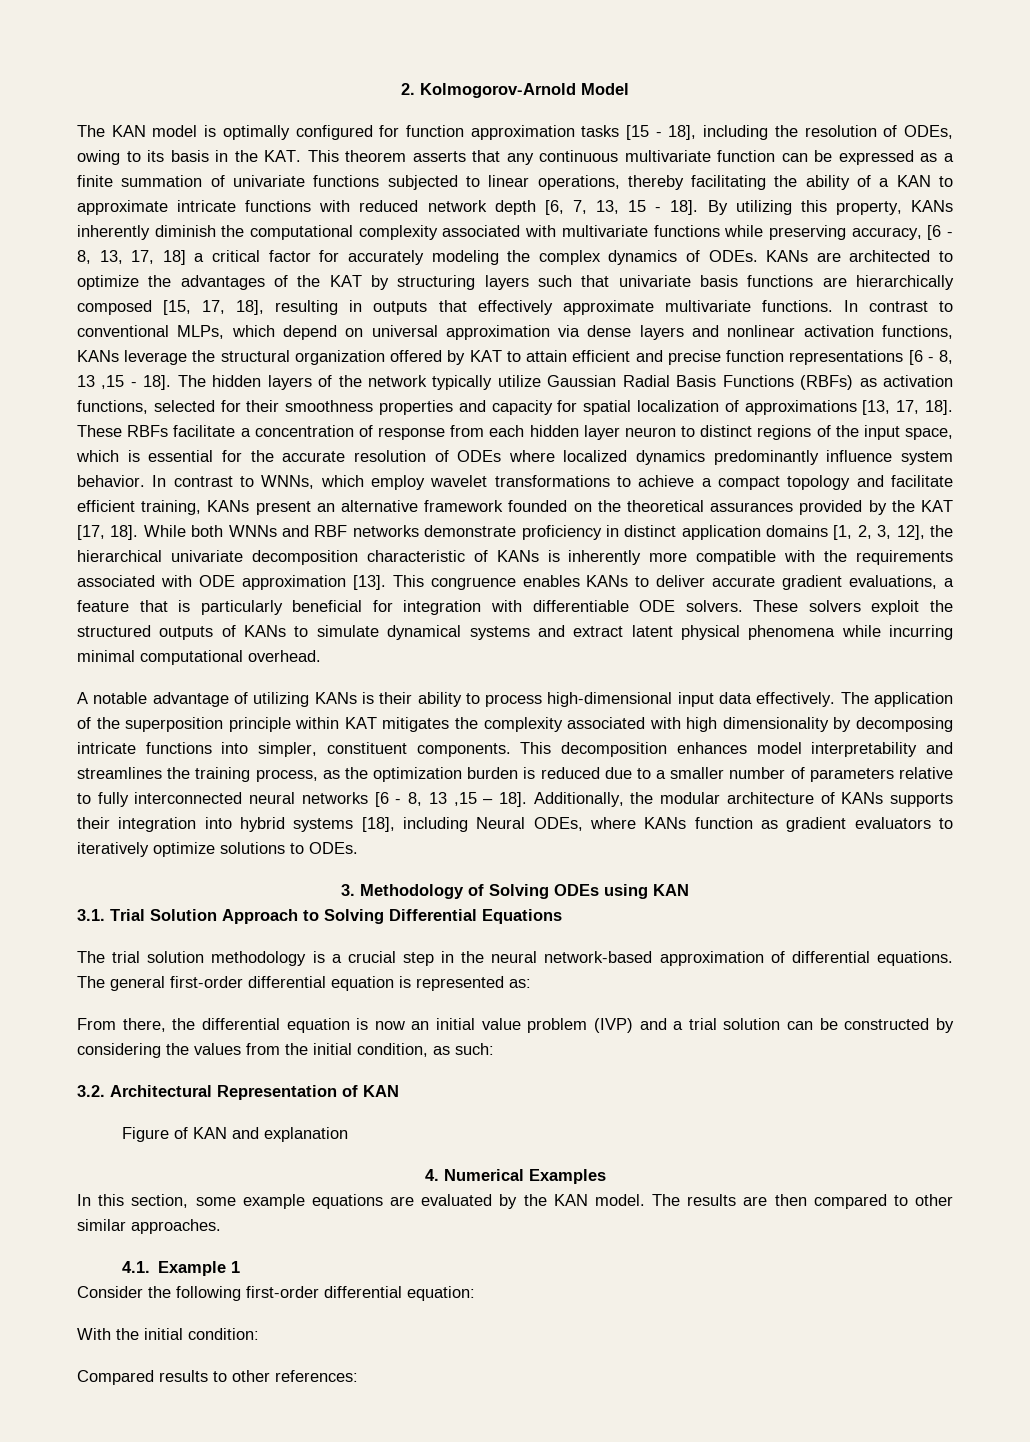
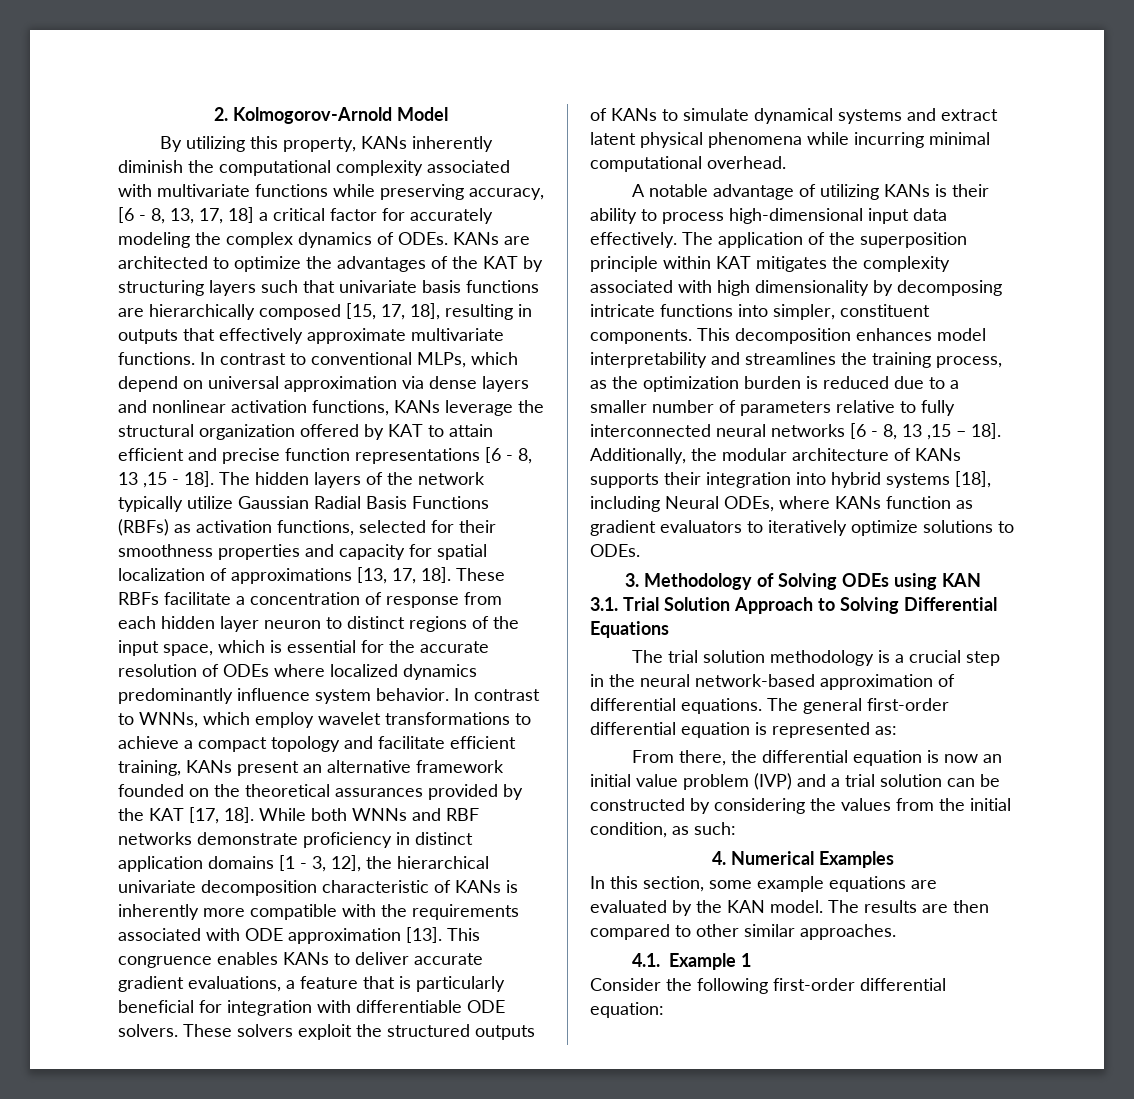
[77,125,954,140] [77,150,954,165] [77,175,953,190] [77,200,699,215] The KAN model is optimally configured for function approximation tasks [15 - 18], including the resolution of ODEs, owing to its basis in the KAT. This theorem asserts that any continuous multivariate function can be expressed as a finite summation of univariate functions subjected to linear operations, thereby facilitating the ability of a KAN to approximate intricate functions with reduced network depth [6, 7, 13, 15 - 18]. -> (448, 114) none
[833,525,872,540] [1, 2, -> [279,855,307,871] [1 -
[77,1085,399,1100] [121,1127,348,1142] // 3.2. Architectural Representation of KAN // Figure of KAN and explanation -> (736, 828) none
[77,1328,259,1340] [77,1370,358,1385] // With the initial condition: // Compared results to other references: -> (664, 1010) none

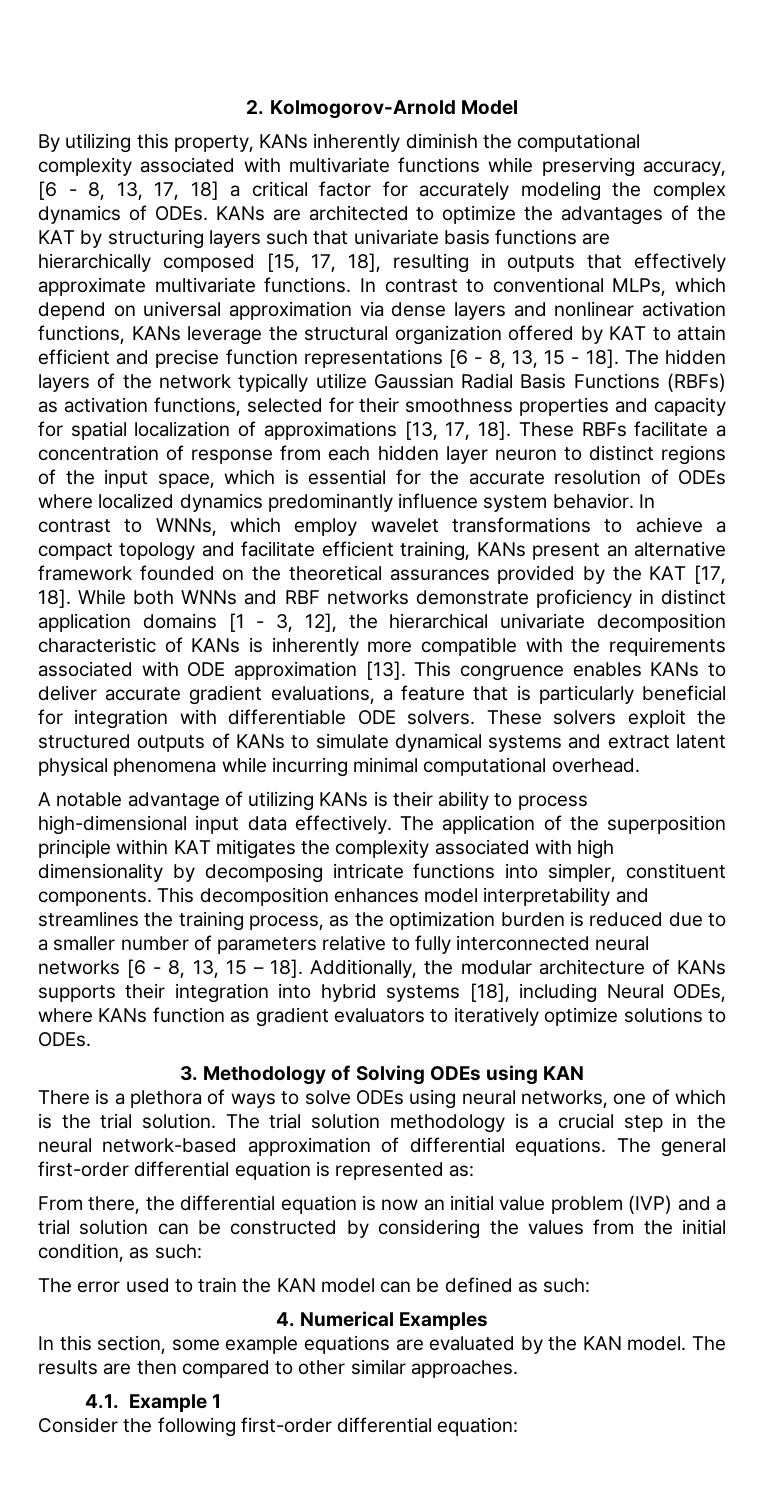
[118,472,167,488] 13 ,15 -> [511,350,566,368] 13, 15
[902,424,951,440] 13 ,15 -> [192,960,247,978] 13, 15
[590,597,997,614] [590,621,669,638] 3.1. Trial Solution Approach to Solving Differential Equations // -> [38,1089,726,1109] [38,1113,217,1129] There is a plethora of ways to solve ODEs using neural networks, one of which is the trial solution.
(736, 828) none -> [38,1277,591,1293] // The error used to train the KAN model can be defined as such:

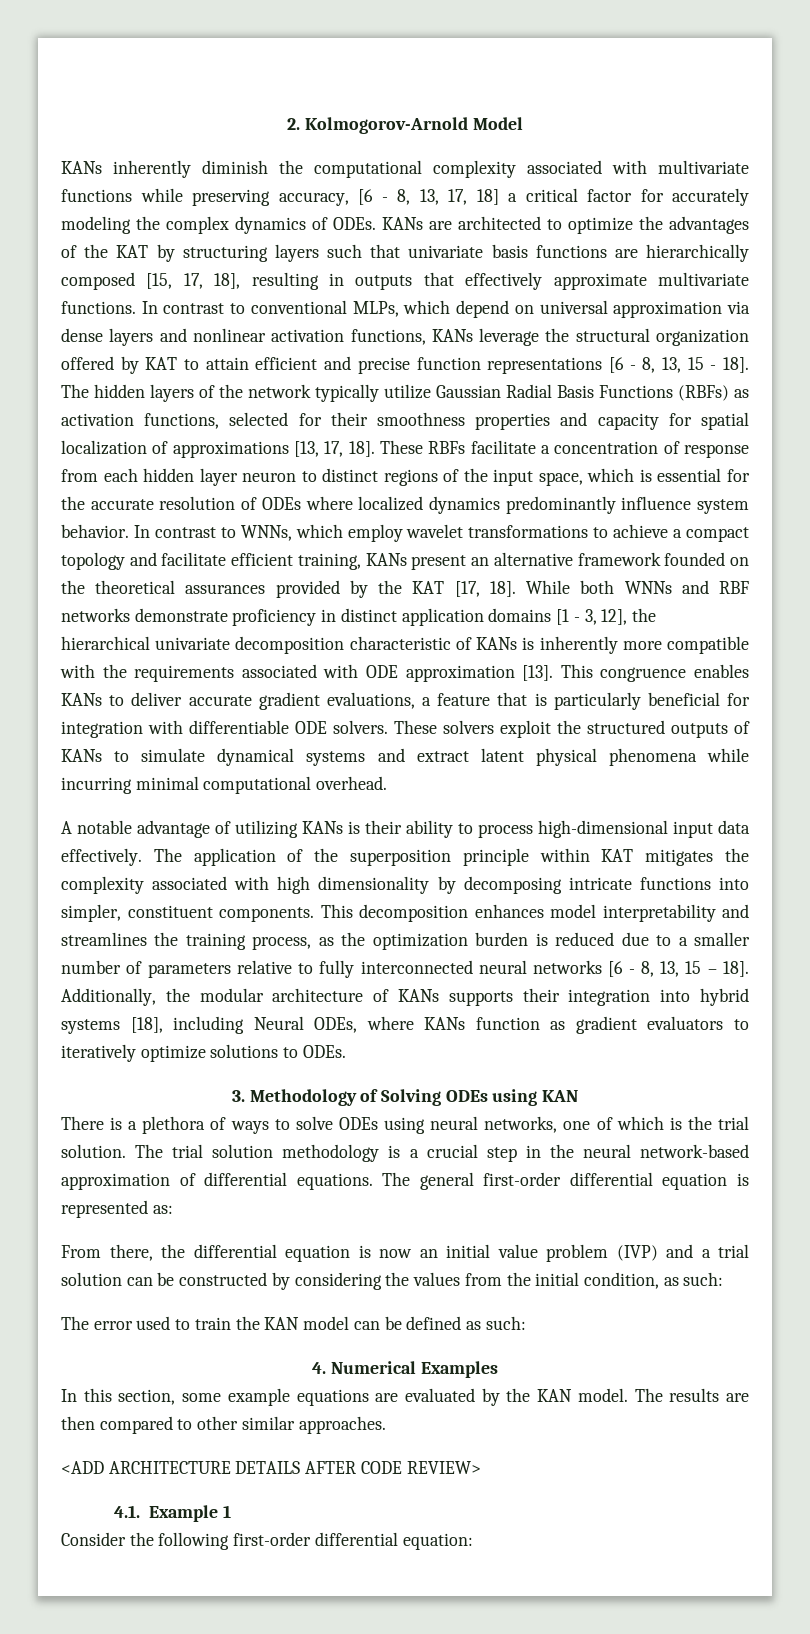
[38,133,254,153] By utilizing this property, -> (523, 123) none
(518, 1369) none -> [61,1461,481,1474] // <ADD ARCHITECTURE DETAILS AFTER CODE REVIEW>

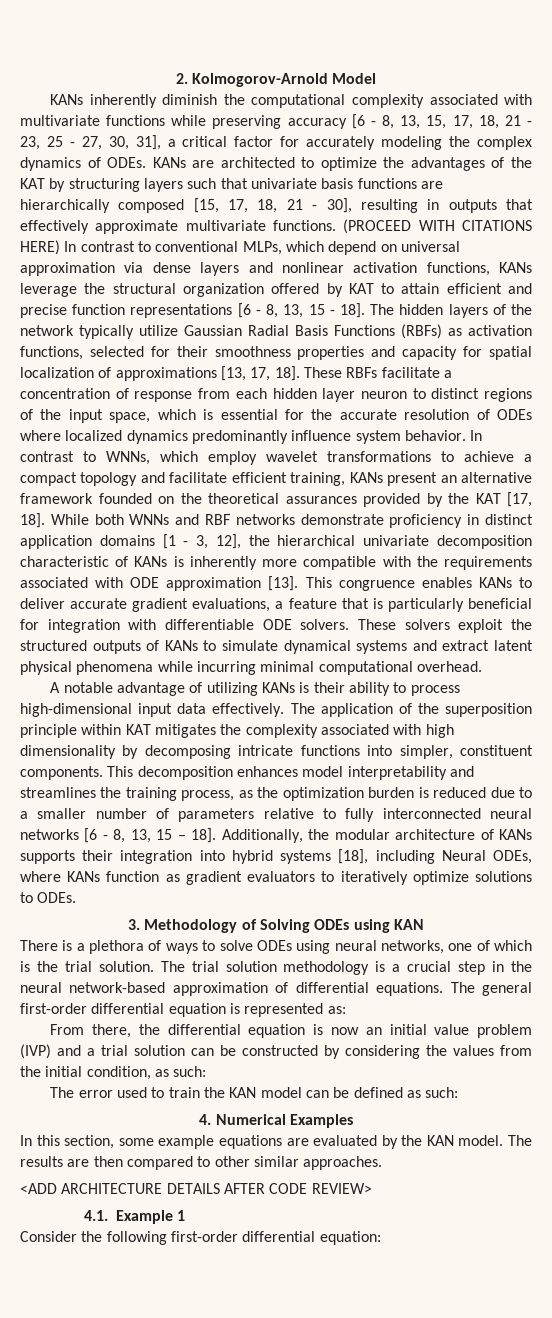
[278,189,499,206] accuracy, [6 - 8, 13, 17, 18] -> [287,114,532,129] [20,135,161,150] accuracy [6 - 8, 13, 15, 17, 18, 21 - 23, 25 - 27, 30, 31],
[214,273,241,289] 18], -> [257,198,352,213] 18, 21 - 30],
(136, 307) none -> [343,219,532,234] [20,240,60,255] (PROCEED WITH CITATIONS HERE)

